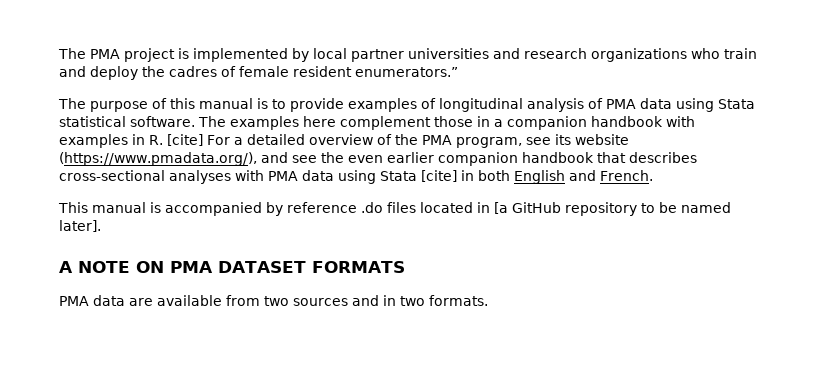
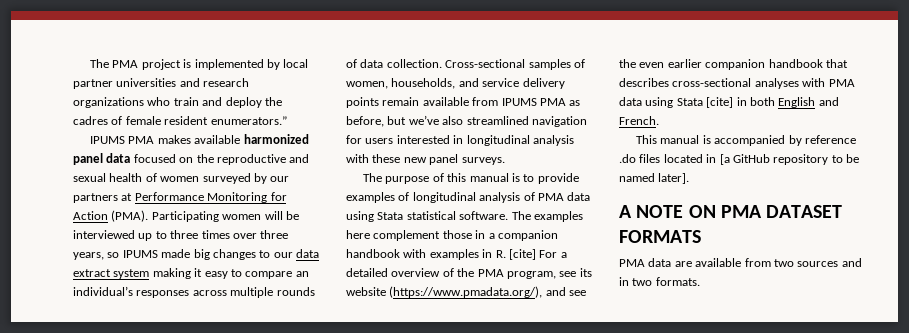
(458, 72) none -> [90,134,309,144] [73,153,310,165] [73,173,290,184] [73,192,287,203] [73,210,299,222] [73,230,289,241] [73,249,319,260] [73,268,309,279] [73,286,315,298] [346,59,585,70] [346,78,565,89] [346,97,581,108] [346,115,587,127] [346,135,574,146] [346,154,505,165] // IPUMS PMA makes available harmonized panel data focused on the reproductive and sexual health of women surveyed by our partners at Performance Monitoring for Action (PMA). Participating women will be interviewed up to three times over three years, so IPUMS made big changes to our data extract system making it easy to compare an individual’s responses across multiple rounds of data collection. Cross-sectional samples of women, households, and service delivery points remain available from IPUMS PMA as before, but we’ve also streamlined navigation for users interested in longitudinal analysis with these new panel surveys.

